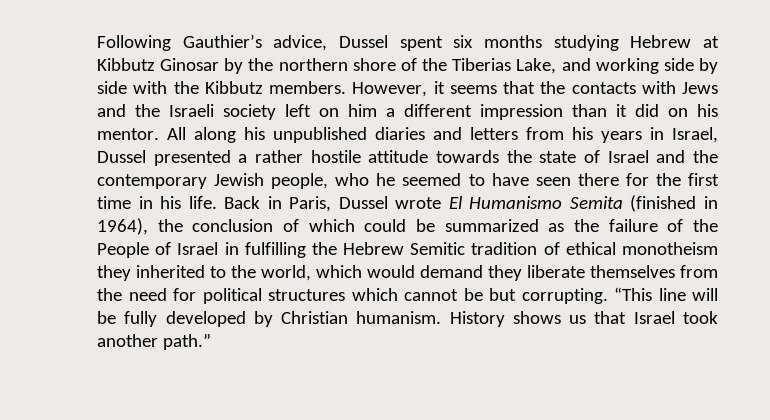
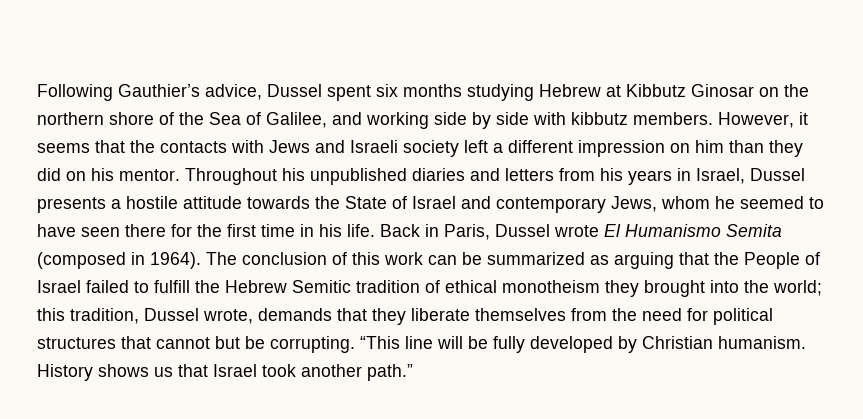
[224,58,244,74] by -> [759,87,779,97] on
[452,58,557,74] Tiberias Lake, -> [209,112,327,128] Sea of Galilee,
[173,81,263,94] the Kibbutz -> [571,112,628,125] kibbutz
[135,104,160,117] the -> (345, 146) none
[319,104,377,117] on him -> (488, 146) none
[572,104,627,117] than it -> [670,140,803,157] on him than they
[167,127,236,143] All along -> [185,168,277,185] Throughout
[153,150,303,166] presented a rather -> [37,197,121,213] presents a
[539,151,577,163] state -> [345,196,387,209] State
[693,150,718,163] [97,173,370,189] the contemporary Jewish people, who -> [496,196,710,213] contemporary Jews, whom
[630,195,719,212] [97,218,684,235] (finished in 1964), the conclusion of which could be summarized as the failure of -> [37,252,709,269] (composed in 1964). The conclusion of this work can be summarized as arguing that
[224,242,306,258] in fulfilling -> [86,280,190,293] failed to fulfill
[136,265,483,281] inherited to the world, which would demand -> [644,280,822,297] [37,308,367,324] brought into the world; this tradition, Dussel wrote, demands that
[351,288,516,301] which cannot be but -> [121,336,265,349] that cannot but be

